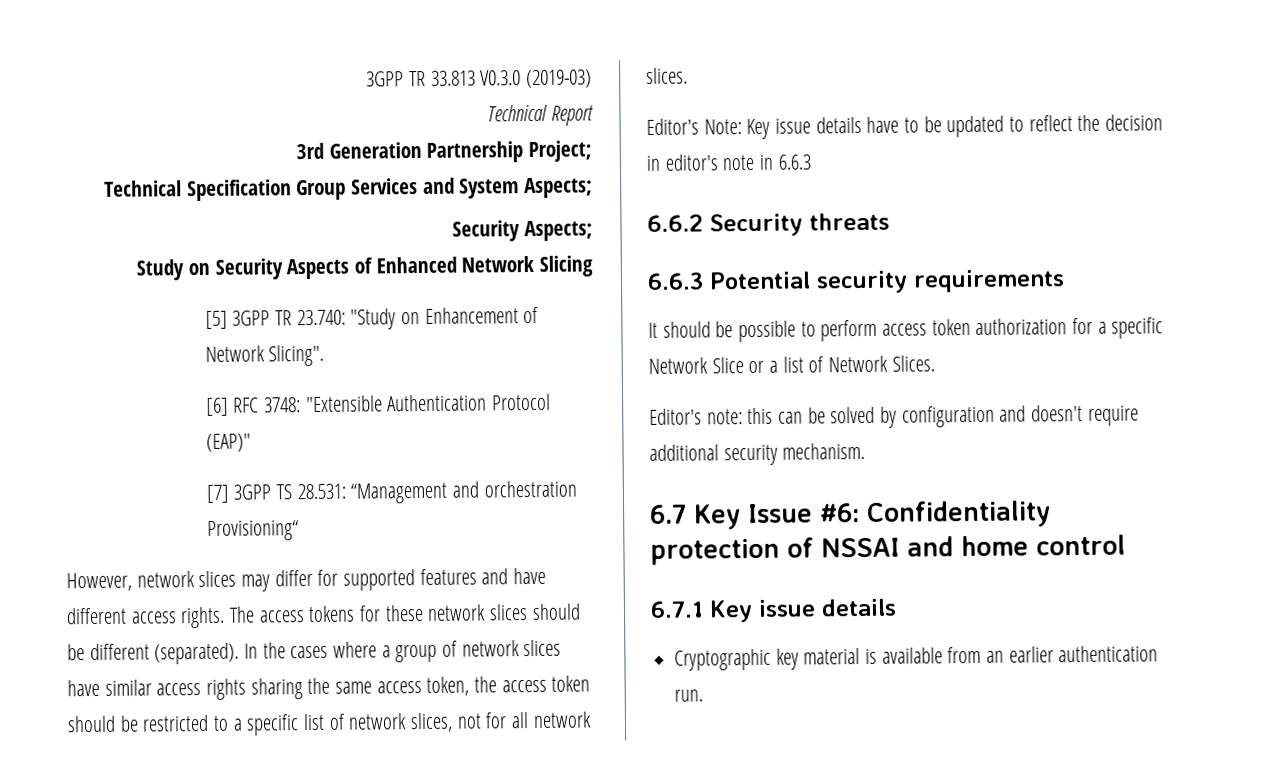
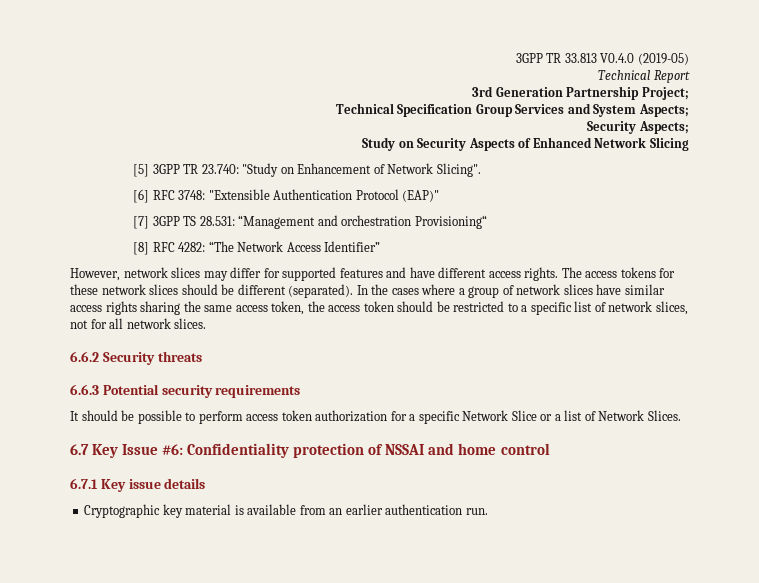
[480,69,592,89] V0.3.0 (2019-03) -> [600,53,689,65] V0.4.0 (2019-05)
(299, 530) none -> [133,241,381,255] // [8] RFC 4282: “The Network Access Identifier”
[646,114,1164,140] [646,154,811,171] // Editor's Note: Key issue details have to be updated to reflect the decision in editor's note in 6.6.3 -> (207, 323) none
[649,405,1139,428] [649,442,866,466] // Editor's note: this can be solved by configuration and doesn't require additional security mechanism. -> (681, 415) none

